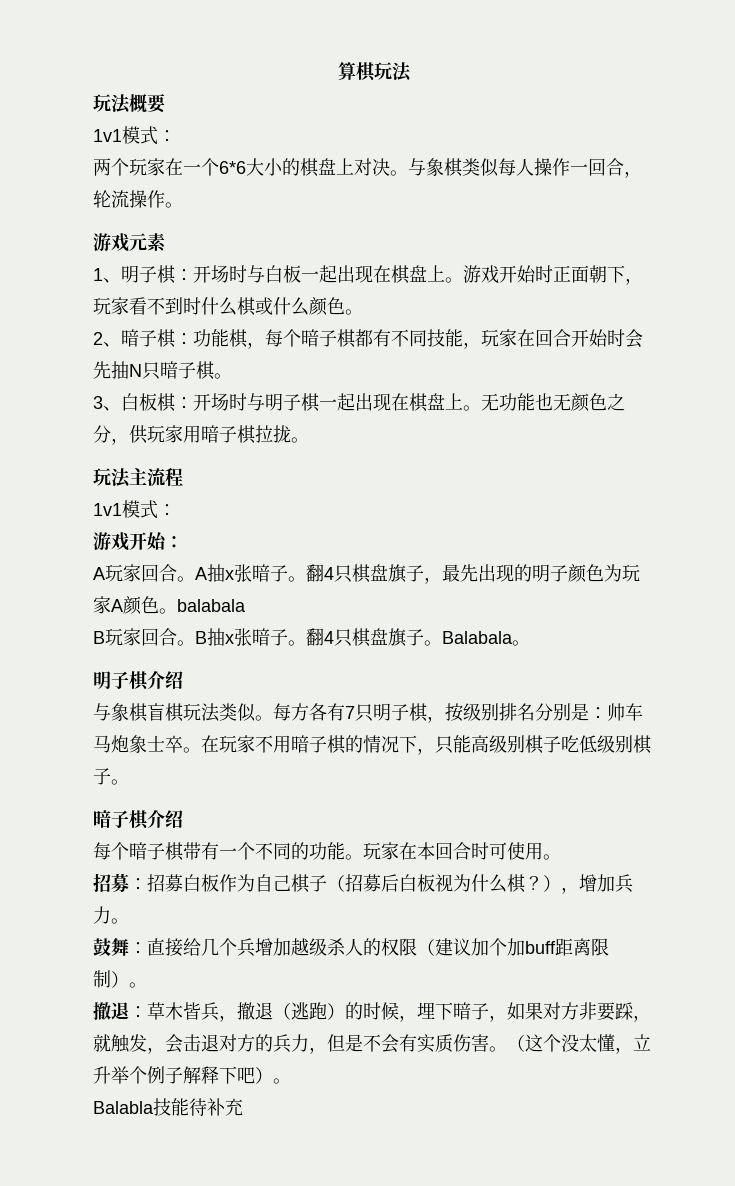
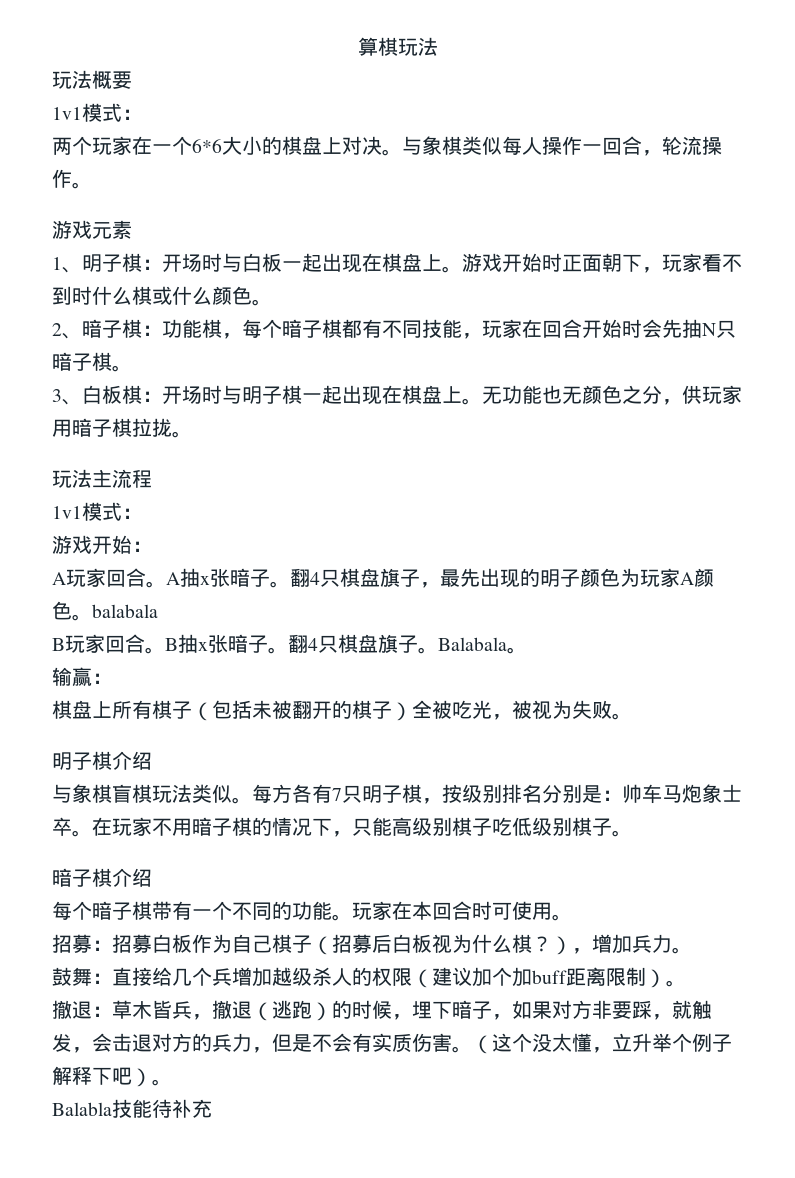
(530, 643) none -> [52,667,112,687] [52,700,632,721] // 输赢： // 棋盘上所有棋子（包括未被翻开的棋子）全被吃光，被视为失败。

